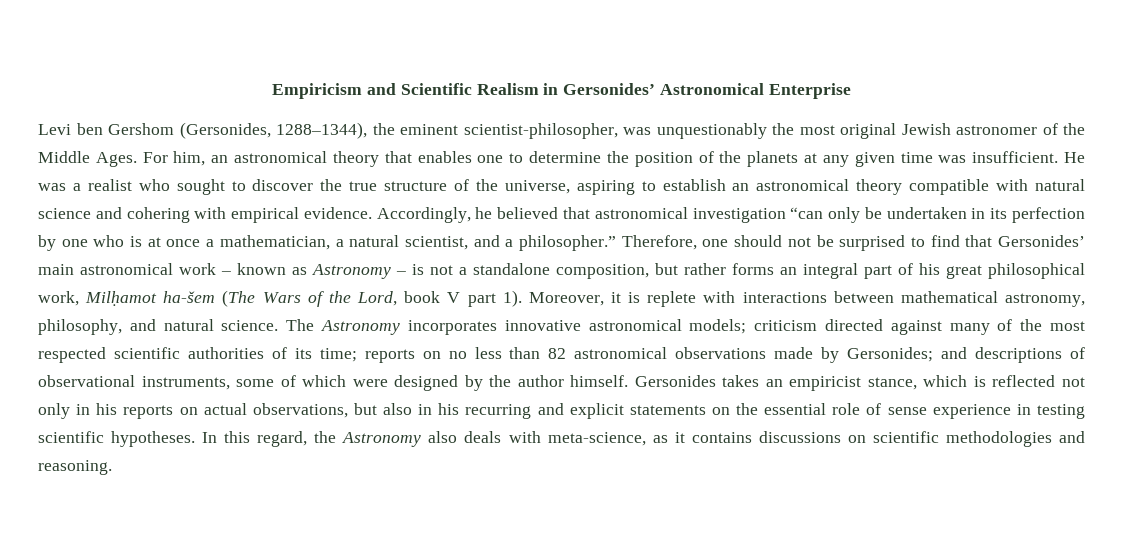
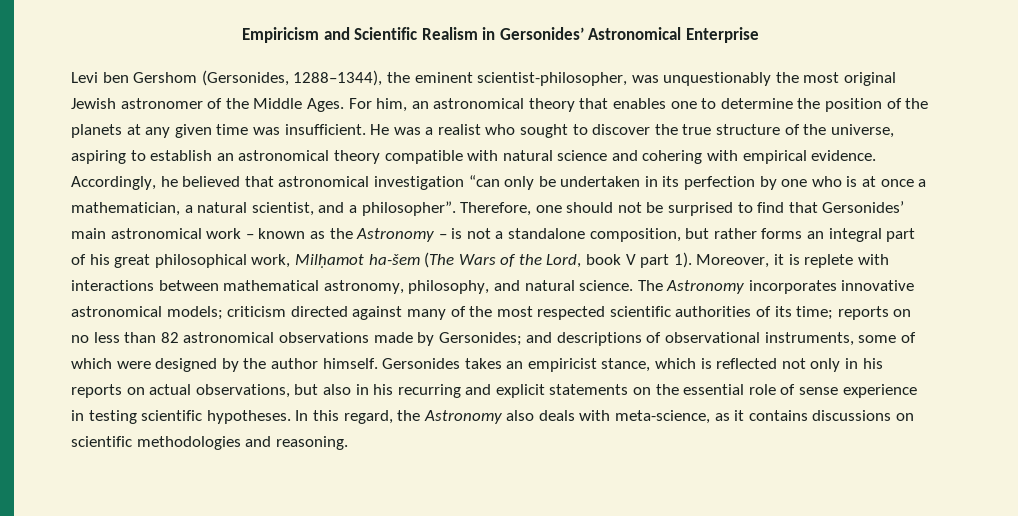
[519,235,617,251] philosopher.” -> [361,201,456,216] philosopher”.
(307, 271) none -> [329,228,353,239] the

